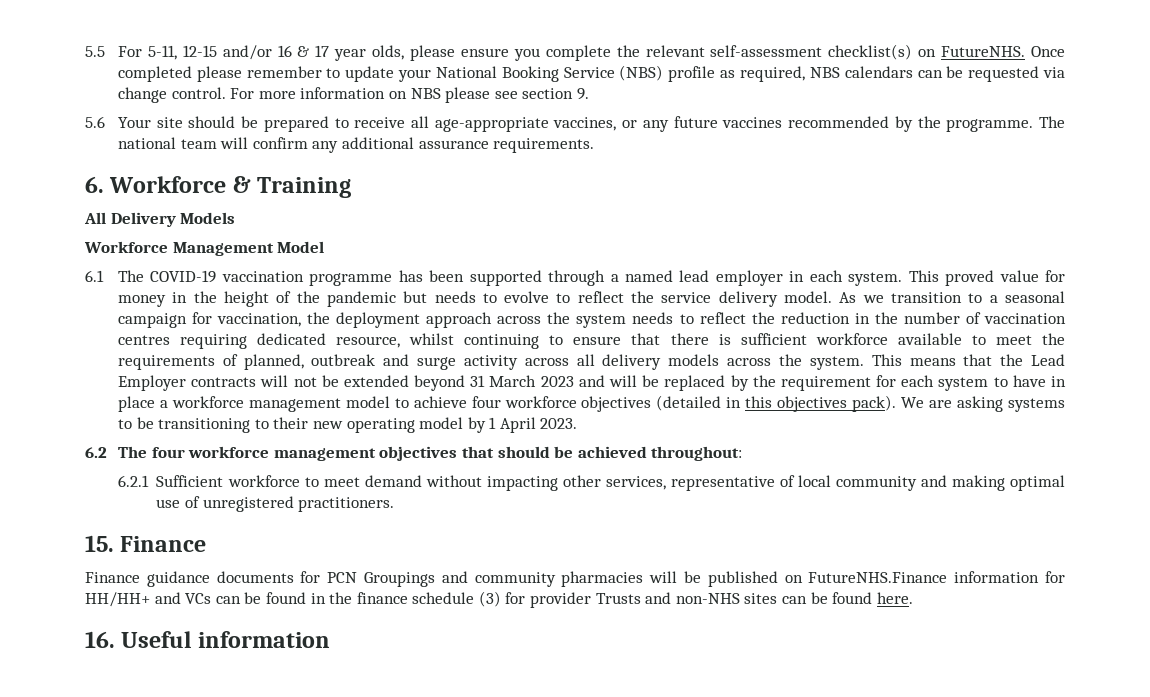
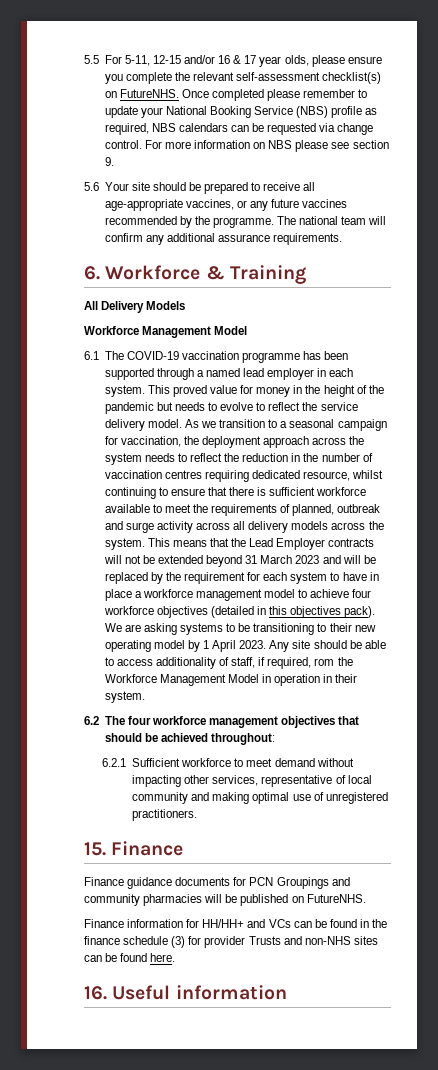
(578, 423) none -> [269,640,386,652] [104,657,353,669] [104,674,358,686] [104,691,145,703] Any site should be able to access additionality of staff, if required, rom the Workforce Management Model in operation in their system.
[808,572,948,583] FutureNHS.Finance -> [306,894,366,903] [84,919,124,928] FutureNHS. // Finance

